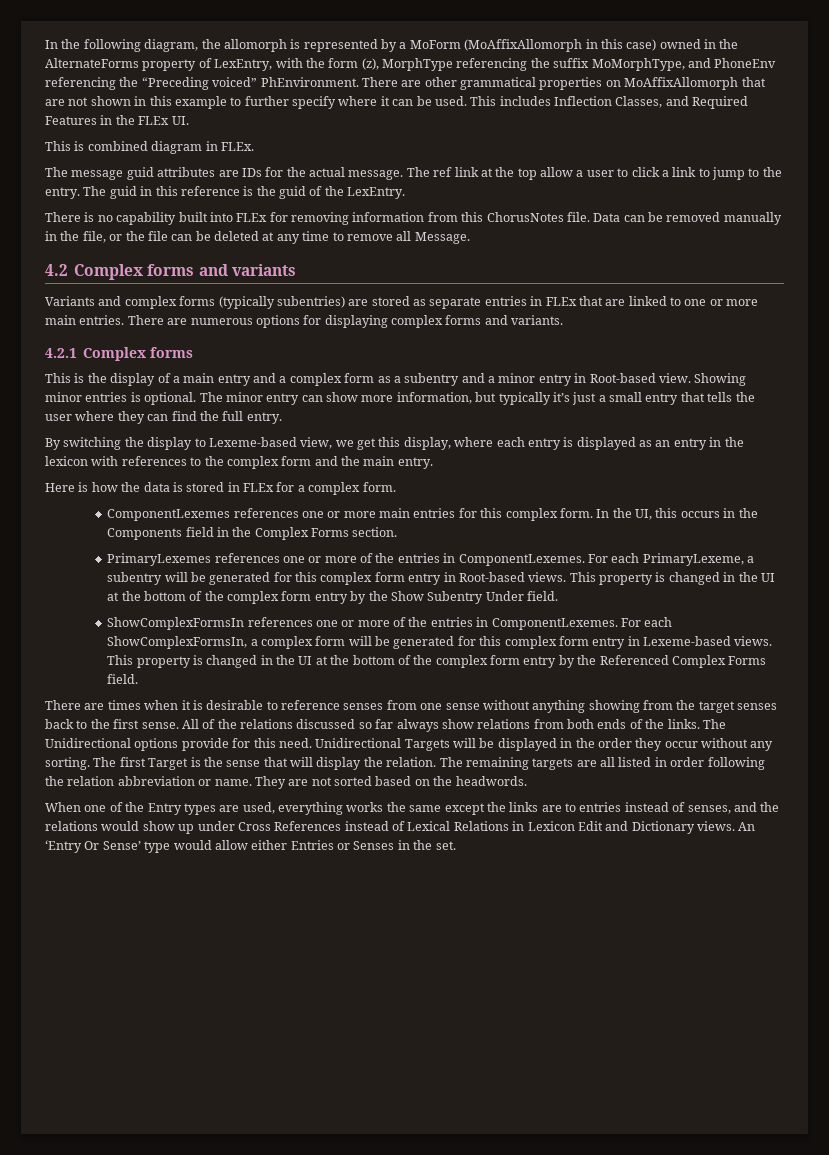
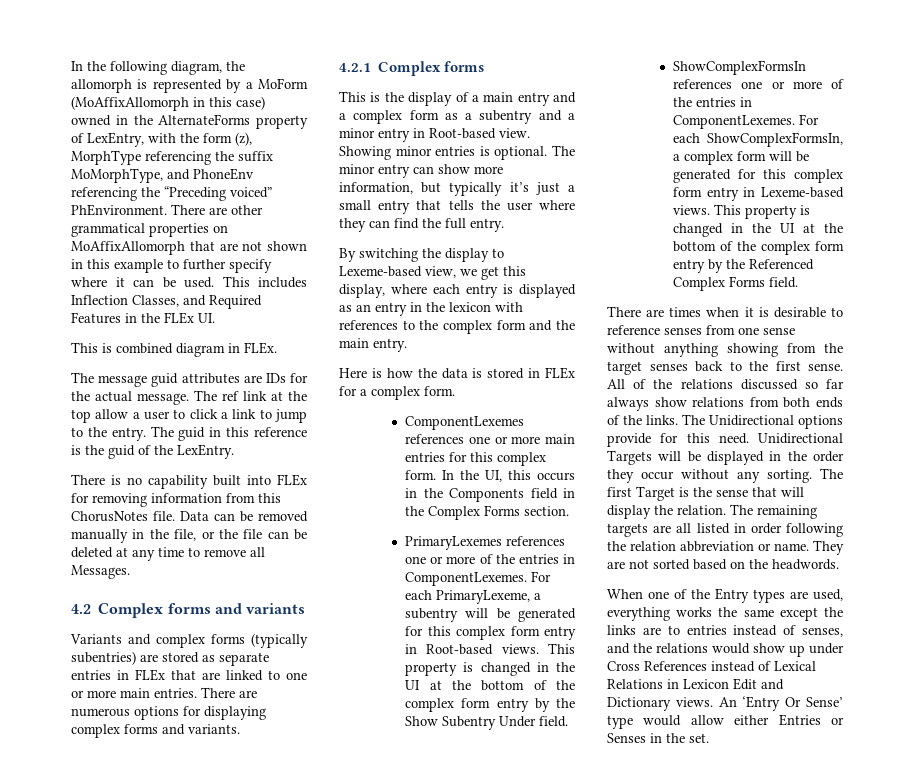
[414,232,470,244] Message. -> [71,565,130,579] Messages.

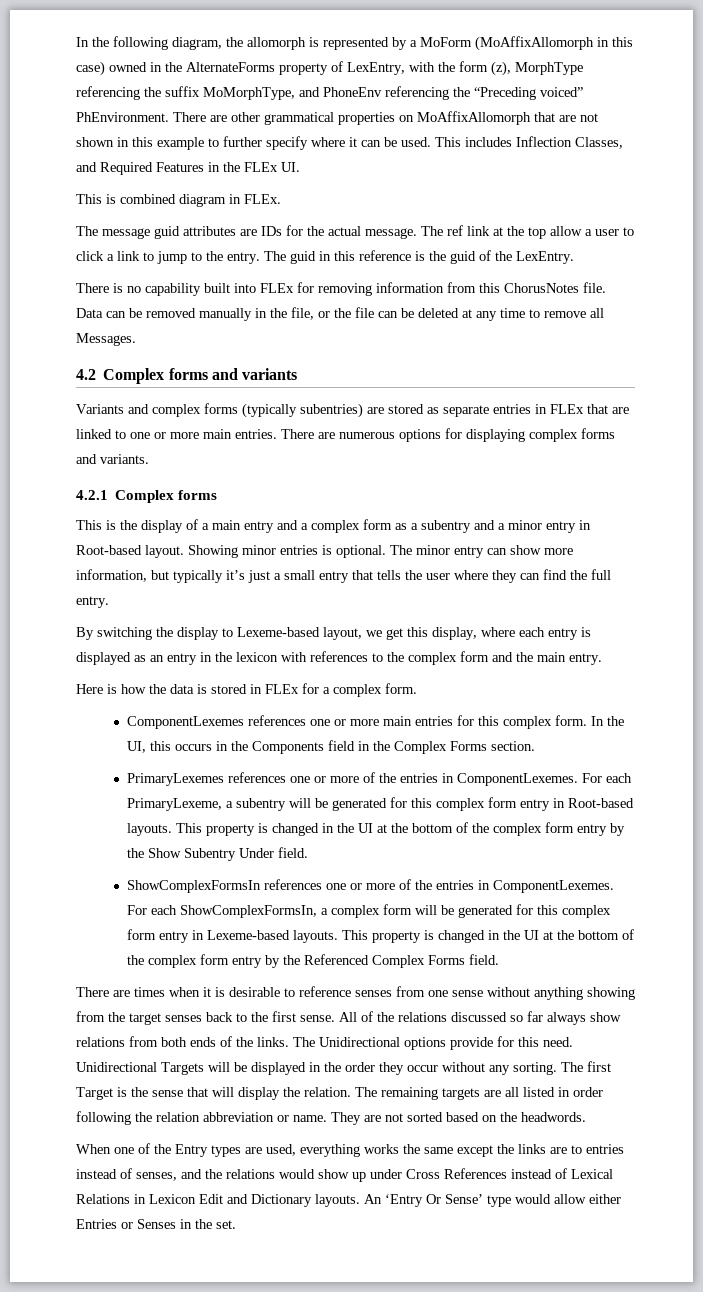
[499,128,530,138] view. -> [145,545,184,558] layout.
[425,266,456,278] view, -> [323,627,362,640] layout,
[501,644,539,654] views. -> [127,823,173,836] layouts.
[673,205,711,215] views. -> [293,930,339,943] layouts.
[675,697,713,707] views. -> [315,1194,360,1207] layouts.

